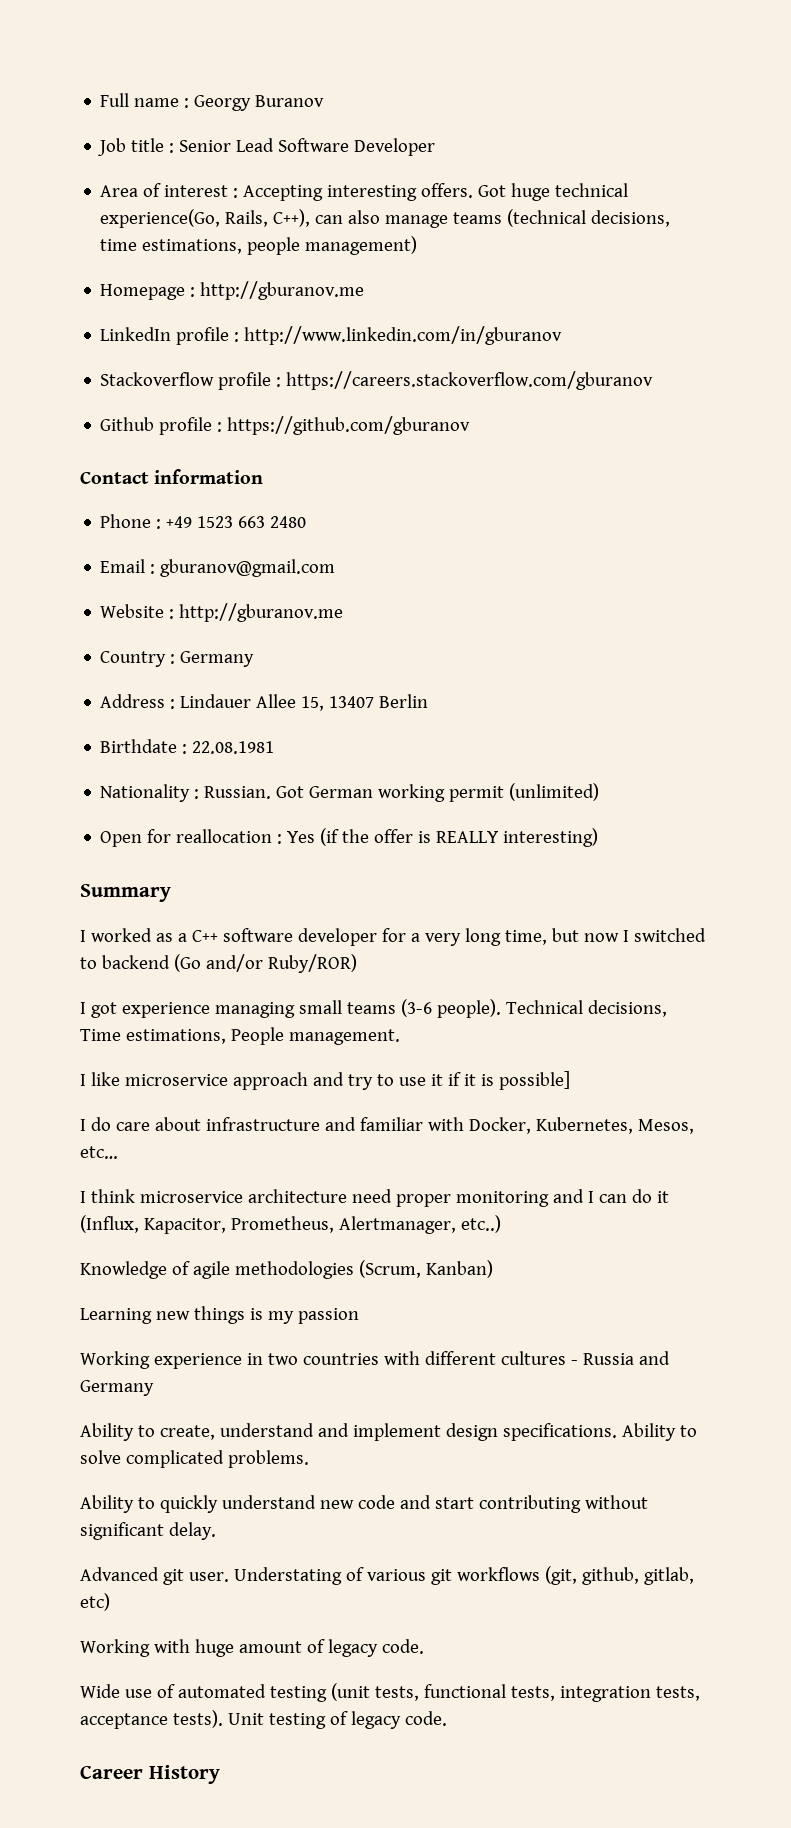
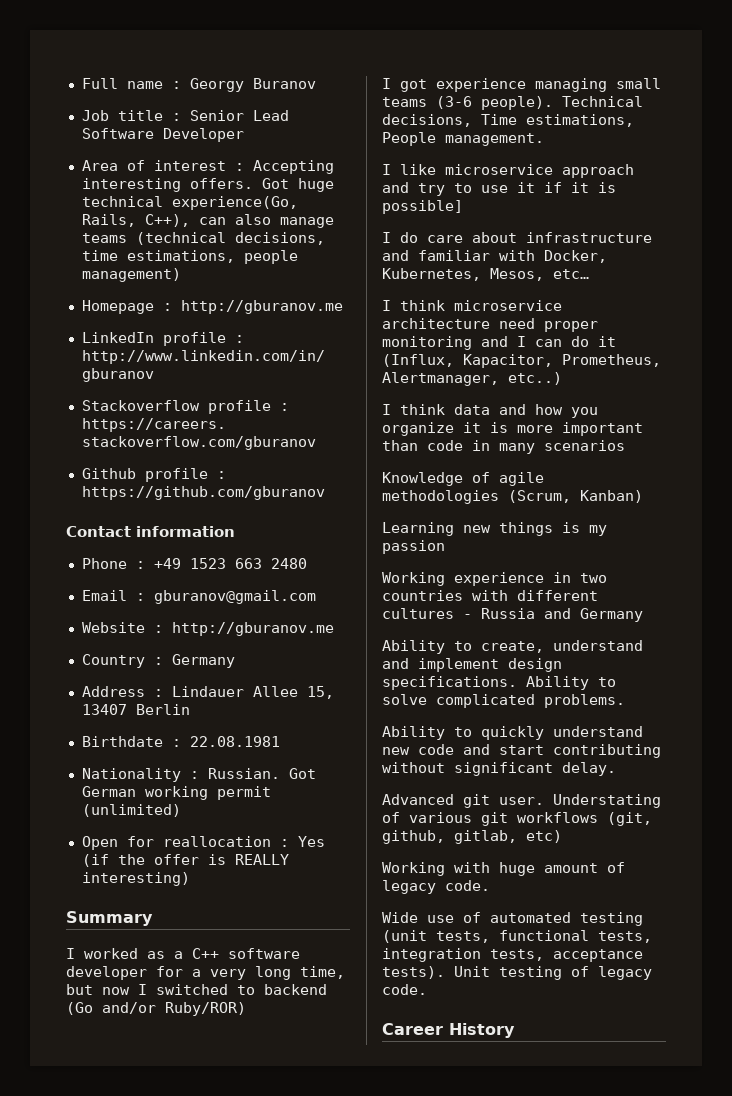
(501, 1224) none -> [382,404,598,418] [382,422,643,436] [382,440,625,454] // I think data and how you organize it is more important than code in many scenarios

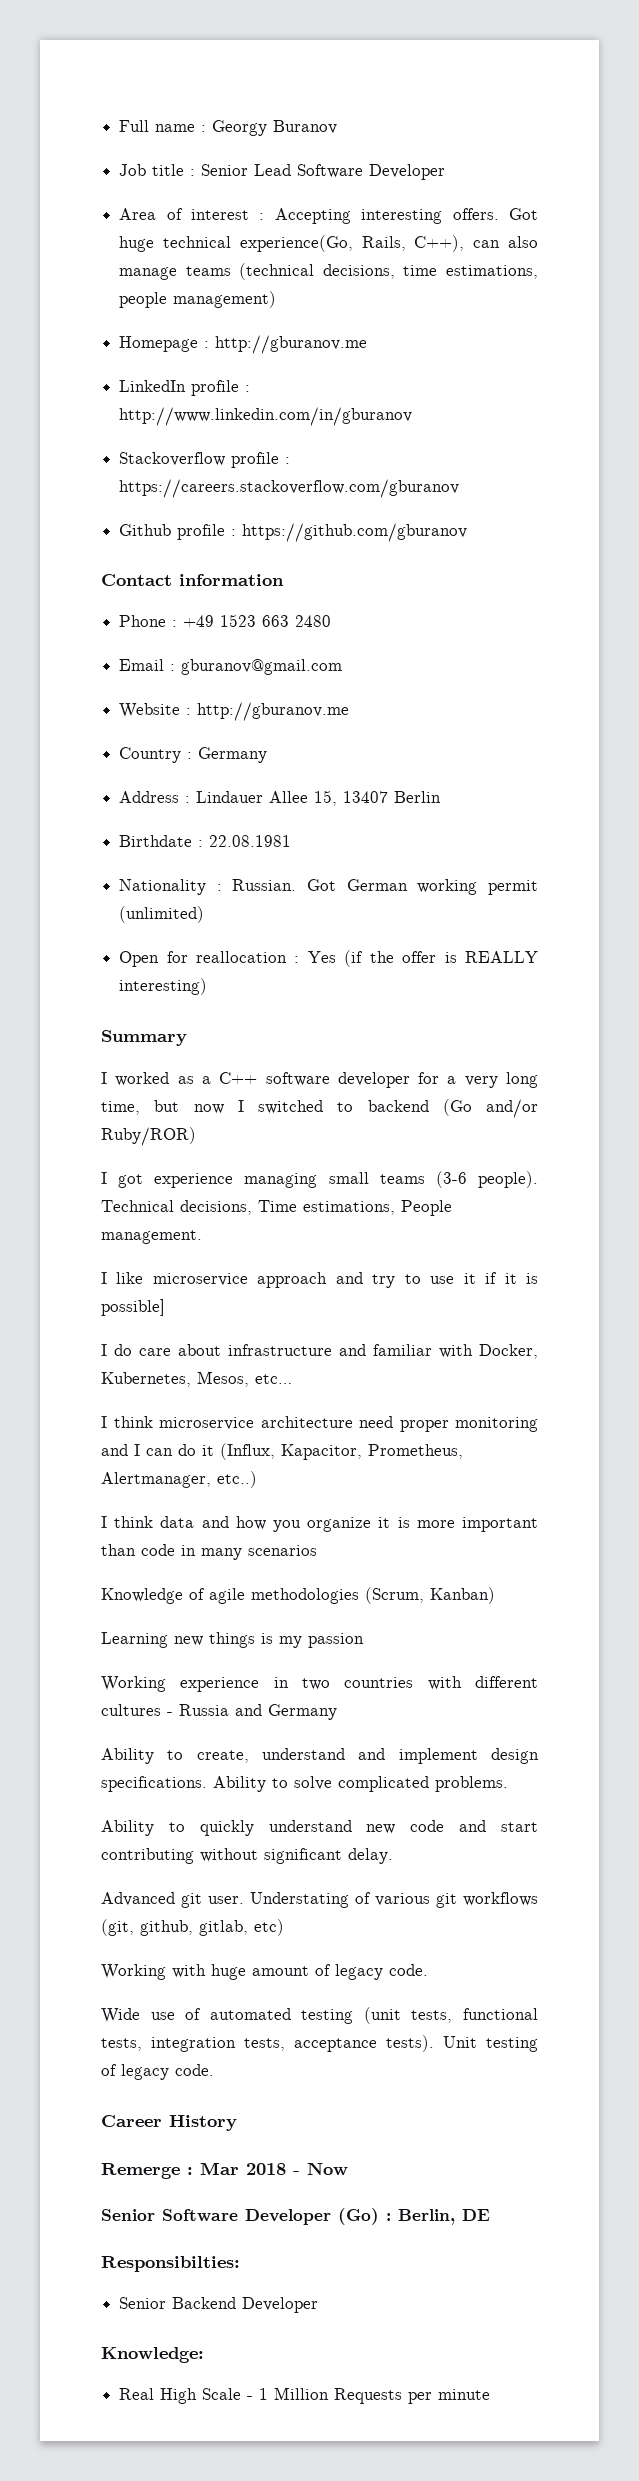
(515, 1030) none -> [101,2162,348,2179] [101,2208,490,2225] [101,2256,240,2272] [119,2297,319,2313] [101,2347,204,2363] [119,2387,491,2404] // Remerge : Mar 2018 - Now // Senior Software Developer (Go) : Berlin, DE // Responsibilties: // Senior Backend Developer // Knowledge: // Real High Scale - 1 Million Requests per minute

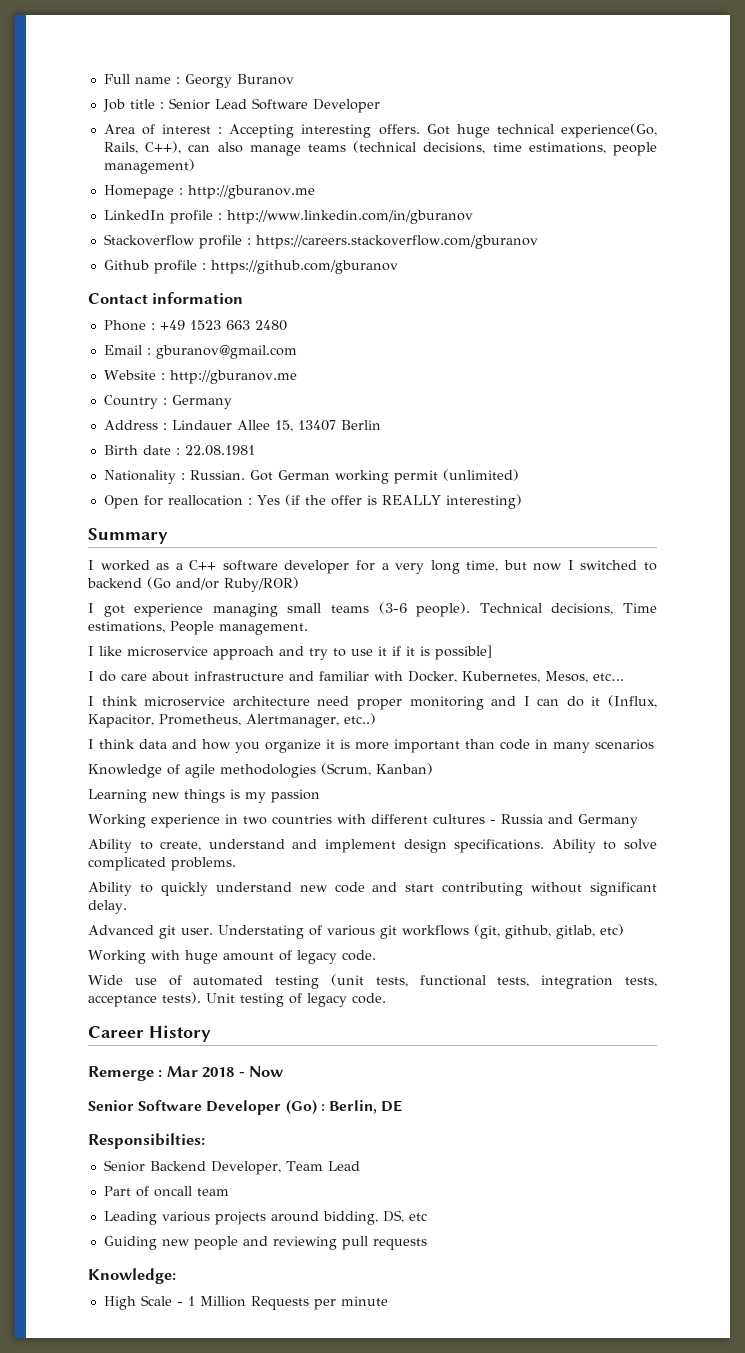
[119,835,193,847] Birthdate -> [103,445,171,455] Birth date
[242,2297,319,2313] Developer -> [210,1161,360,1175] [103,1186,229,1197] [103,1210,427,1225] [103,1236,427,1250] Developer, Team Lead // Part of oncall team // Leading various projects around bidding, DS, etc // Guiding new people and reviewing pull requests
[119,2388,155,2400] Real -> (176, 1276) none

